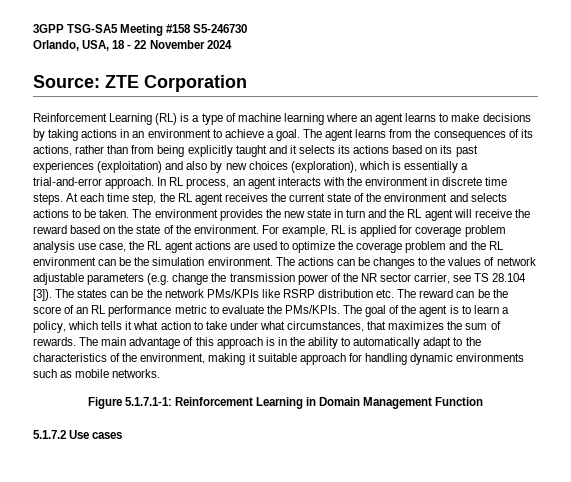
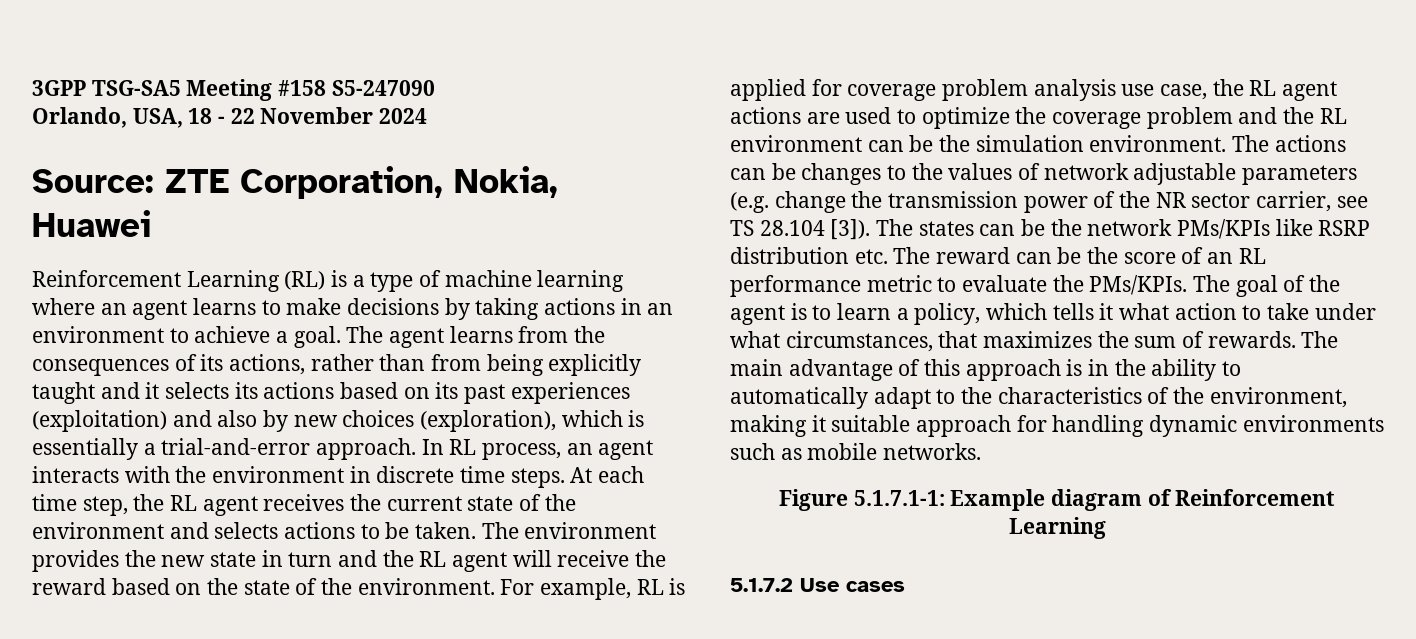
[193,24,248,33] S5-246730 -> [331,80,435,96] S5-247090
[144,75,247,92] Corporation -> [240,166,558,199] [32,210,151,237] Corporation, Nokia, Huawei
[174,397,484,409] Reinforcement Learning in Domain Management Function -> [950,489,1336,511] [1008,517,1106,539] Example diagram of Reinforcement Learning

